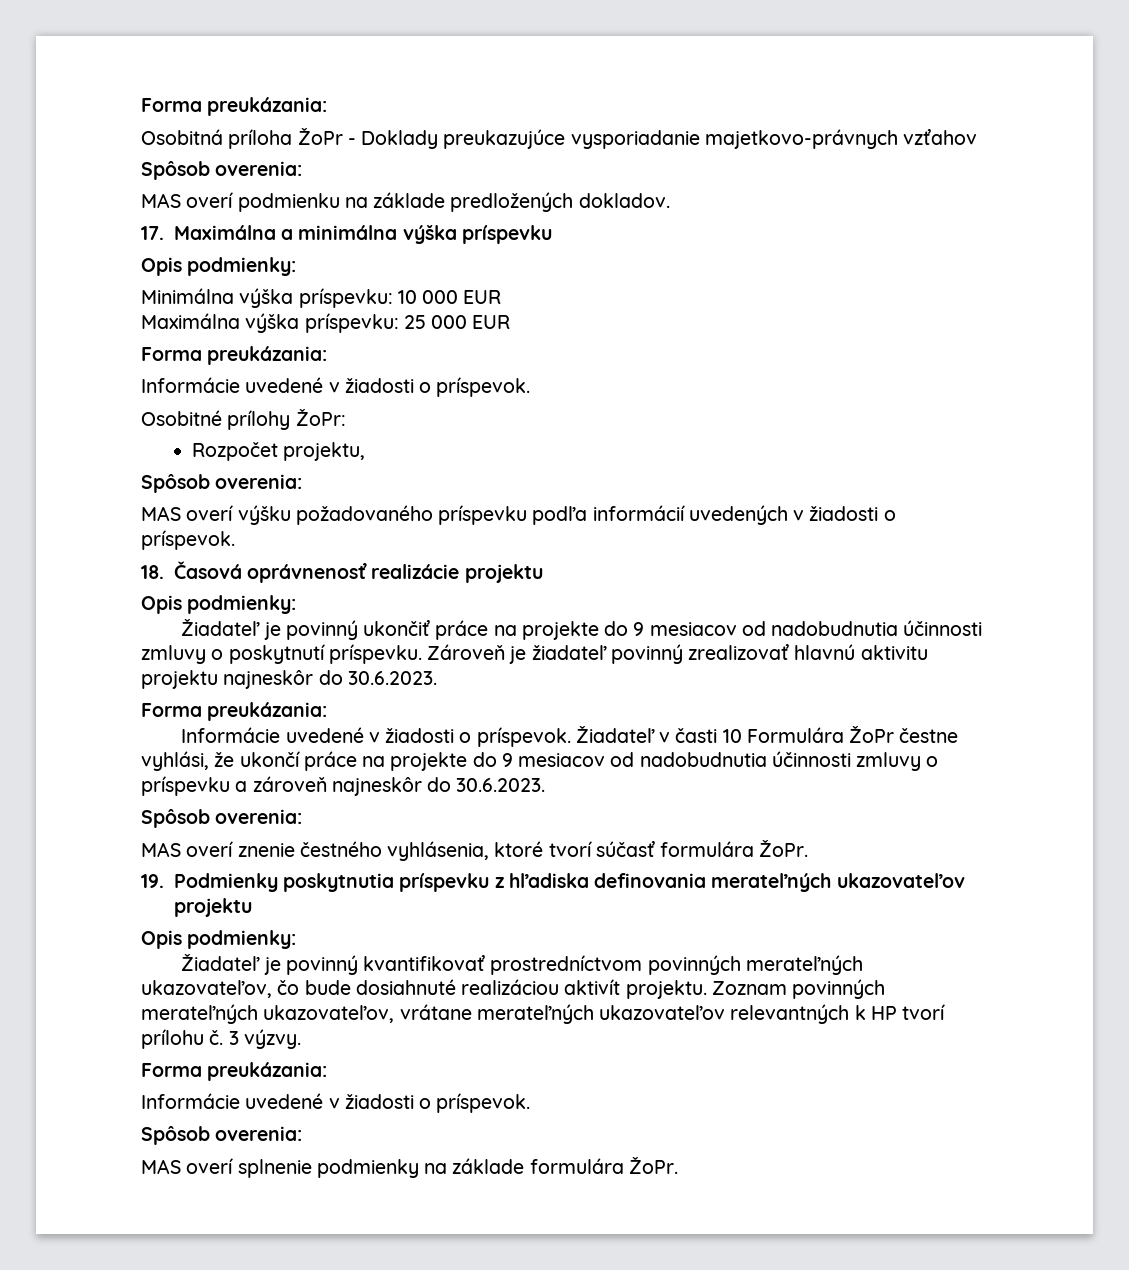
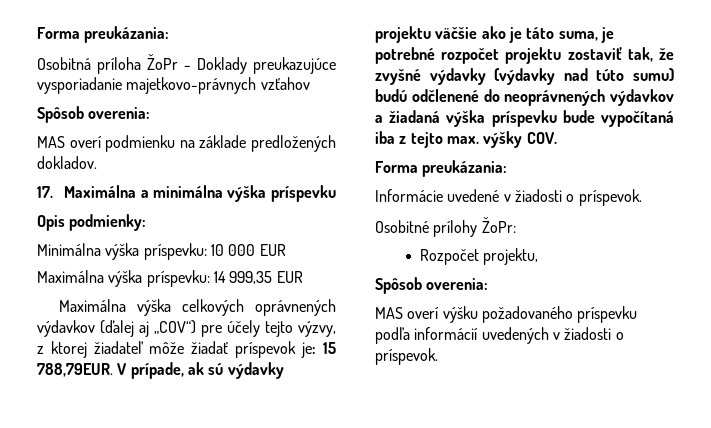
[403,315,511,329] 25 000 EUR -> [213,271,303,284] [59,299,337,316] [37,320,336,337] [37,341,336,358] [37,362,284,379] [375,26,614,43] [375,47,674,64] [375,68,674,85] [375,89,674,106] [375,110,674,127] [375,131,557,148] 14 999,35 EUR // Maximálna výška celkových oprávnených výdavkov (ďalej aj „COV“) pre účely tejto výzvy, z ktorej žiadateľ môže žiadať príspevok je: 15 788,79EUR. V prípade, ak sú výdavky projektu väčšie ako je táto suma, je potrebné rozpočet projektu zostaviť tak, že zvyšné výdavky (výdavky nad túto sumu) budú odčlenené do neoprávnených výdavkov a žiadaná výška príspevku bude vypočítaná iba z tejto max. výšky COV.
[141,561,543,583] [141,595,297,614] [181,618,983,640] [141,644,928,664] [141,670,437,689] [141,702,328,721] [181,725,959,747] [141,751,939,771] [141,776,546,796] [141,809,303,828] [141,839,809,861] [141,873,965,892] [173,898,252,917] [141,930,297,949] [181,953,863,975] [141,979,886,999] [141,1004,946,1024] [141,1029,301,1049] [141,1062,328,1081] [141,1093,531,1113] [141,1126,303,1145] [141,1156,678,1178] // 18. Časová oprávnenosť realizácie projektu // Opis podmienky: // Žiadateľ je povinný ukončiť práce na projekte do 9 mesiacov od nadobudnutia účinnosti zmluvy o poskytnutí príspevku. Zároveň je žiadateľ povinný zrealizovať hlavnú aktivitu projektu najneskôr do 30.6.2023. // Forma preukázania: // Informácie uvedené v žiadosti o príspevok. Žiadateľ v časti 10 Formulára ŽoPr čestne vyhlási, že ukončí práce na projekte do 9 mesiacov od nadobudnutia účinnosti zmluvy o príspevku a zároveň najneskôr do 30.6.2023. // Spôsob overenia: // MAS overí znenie čestného vyhlásenia, ktoré tvorí súčasť formulára ŽoPr. // 19. Podmienky poskytnutia príspevku z hľadiska definovania merateľných ukazovateľov projektu // Opis podmienky: // Žiadateľ je povinný kvantifikovať prostredníctvom povinných merateľných ukazovateľov, čo bude dosiahnuté realizáciou aktivít projektu. Zoznam povinných merateľných ukazovateľov, vrátane merateľných ukazovateľov relevantných k HP tvorí prílohu č. 3 výzvy. // Forma preukázania: // Informácie uvedené v žiadosti o príspevok. // Spôsob overenia: // MAS overí splnenie podmienky na základe formulára ŽoPr. -> (438, 356) none

